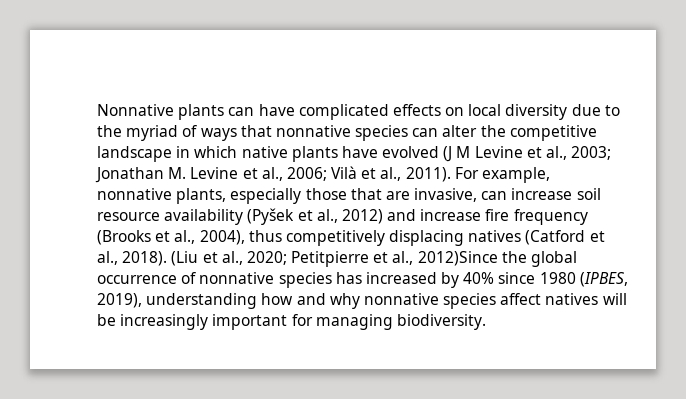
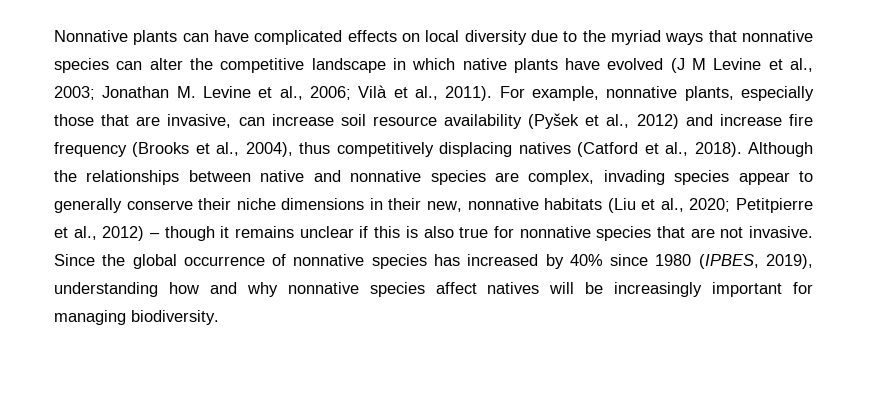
[182,125,198,137] of -> (661, 37) none
(168, 258) none -> [747,142,813,157] [54,170,813,185] [54,198,603,213] Although the relationships between native and nonnative species are complex, invading species appear to generally conserve their niche dimensions in their new, nonnative habitats
[417,251,498,266] 2012)Since -> [102,226,814,241] [54,254,95,266] 2012) – though it remains unclear if this is also true for nonnative species that are not invasive. Since

